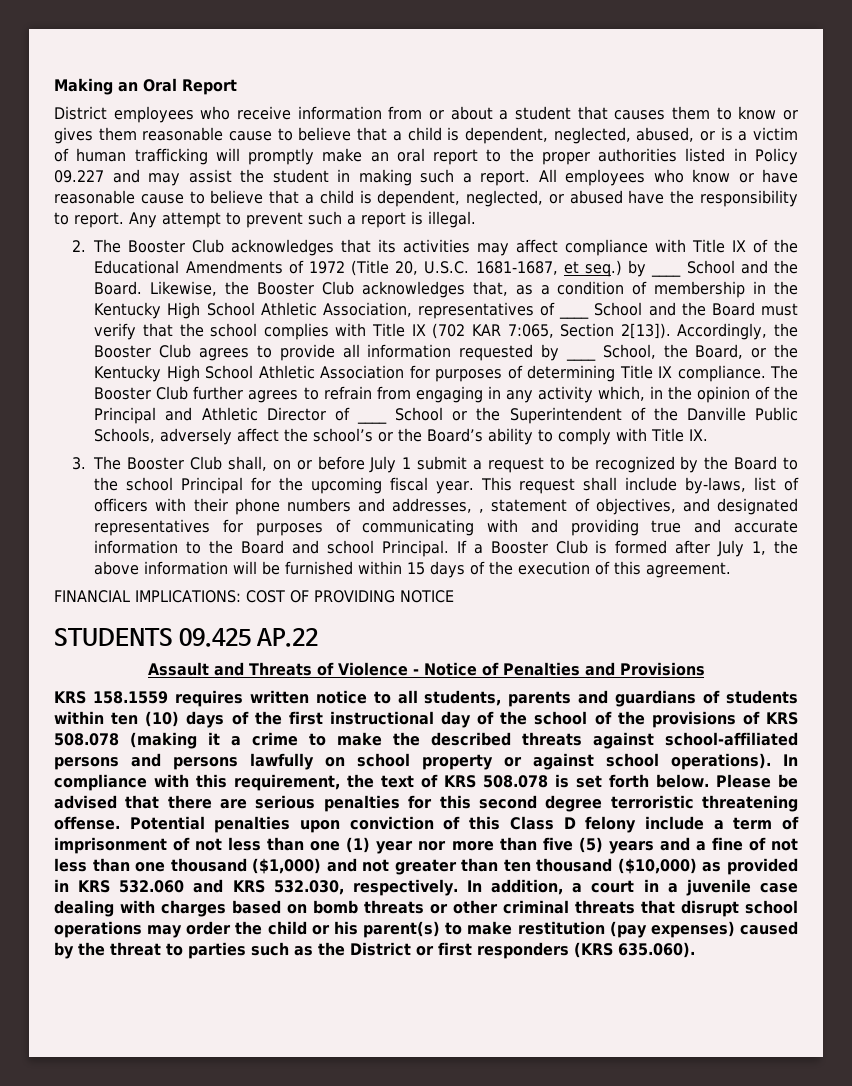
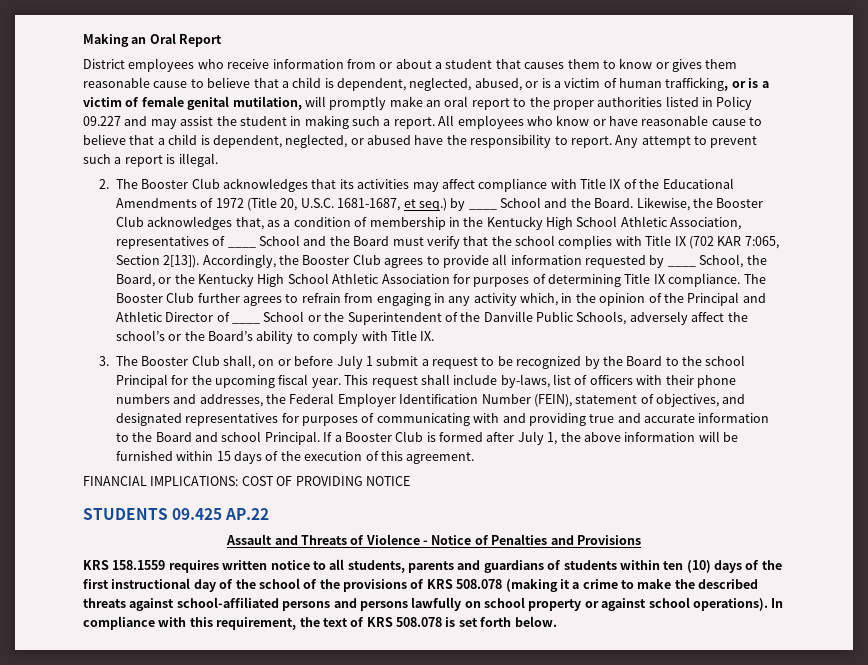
[134,148,208,165] trafficking -> [665,77,769,91] [83,96,302,110] trafficking, or is a victim of female genital mutilation,
[479,509,485,513] , -> [266,393,572,407] the Federal Employer Identification Number (FEIN),
[715,774,798,788] [54,795,799,812] [54,816,800,833] [54,837,798,854] [54,858,799,875] [54,879,798,896] [54,900,798,917] [54,921,798,938] [54,942,695,959] Please be advised that there are serious penalties for this second degree terroristic threatening offense. Potential penalties upon conviction of this Class D felony include a term of imprisonment of not less than one (1) year nor more than five (5) years and a fine of not less than one thousand ($1,000) and not greater than ten thousand ($10,000) as provided in KRS 532.060 and KRS 532.030, respectively. In addition, a court in a juvenile case dealing with charges based on bomb threats or other criminal threats that disrupt school operations may order the child or his parent(s) to make restitution (pay expenses) caused by the threat to parties such as the District or first responders (KRS 635.060). -> (557, 621) none

